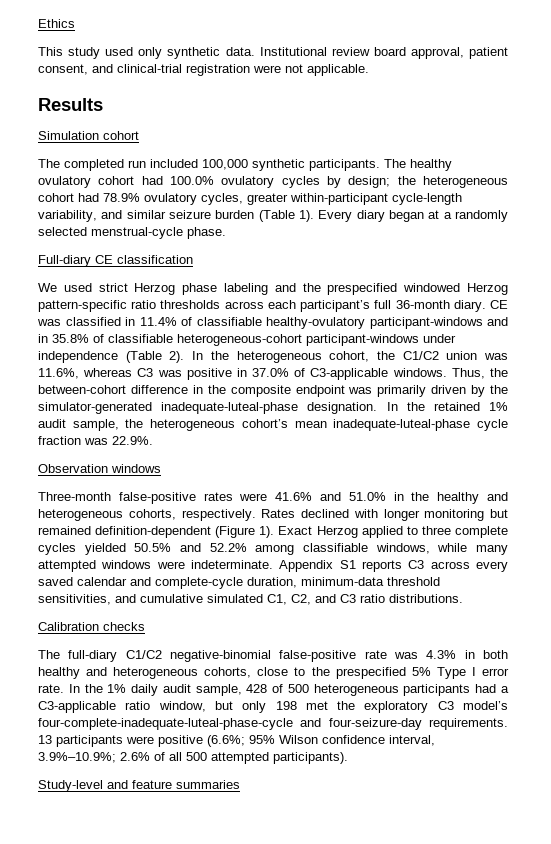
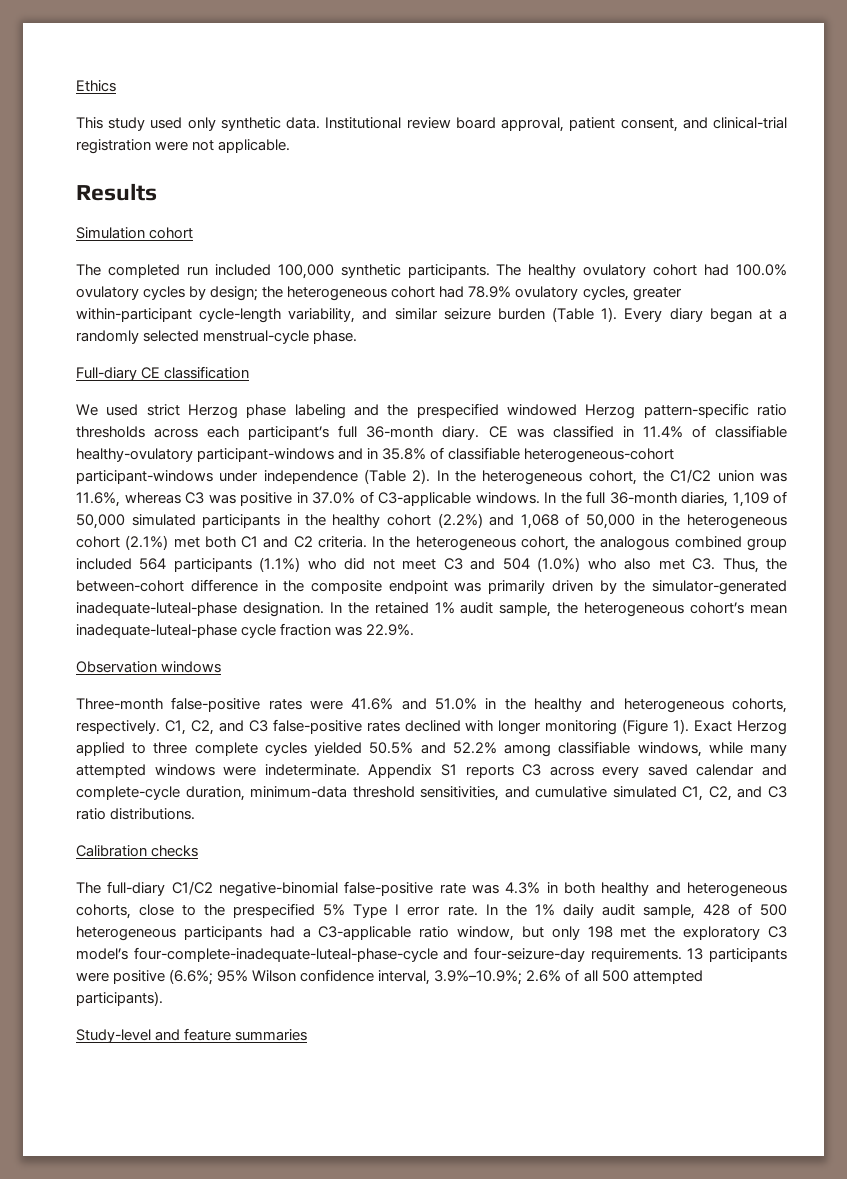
(447, 372) none -> [544,491,787,507] [76,513,787,529] [76,535,787,551] [76,557,716,572] In the full 36-month diaries, 1,109 of 50,000 simulated participants in the healthy cohort (2.2%) and 1,068 of 50,000 in the heterogeneous cohort (2.1%) met both C1 and C2 criteria. In the heterogeneous cohort, the analogous combined group included 564 participants (1.1%) who did not meet C3 and 504 (1.0%) who also met C3.
[261,509,296,518] Rates -> [164,719,400,735] C1, C2, and C3 false-positive rates
[490,509,508,518] [38,526,212,538] but remained definition-dependent -> (618, 727) none

